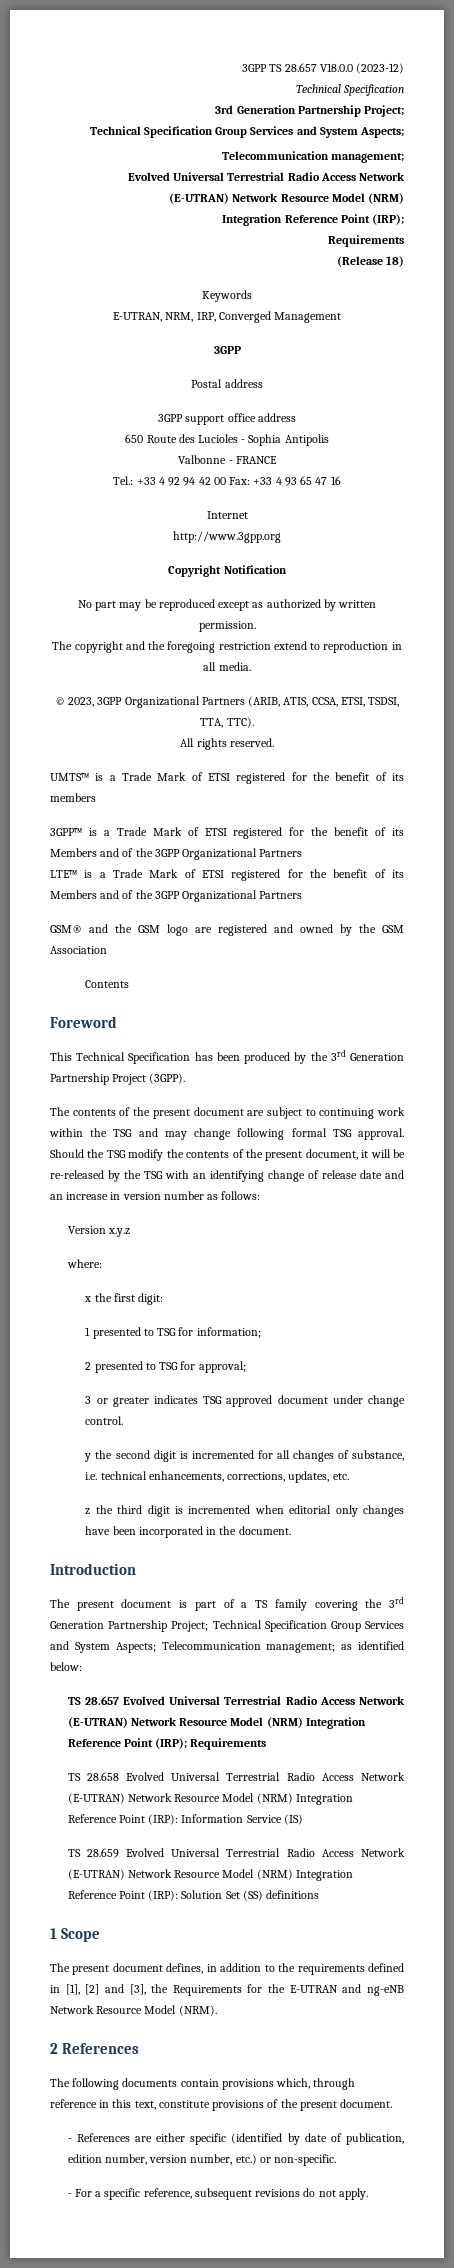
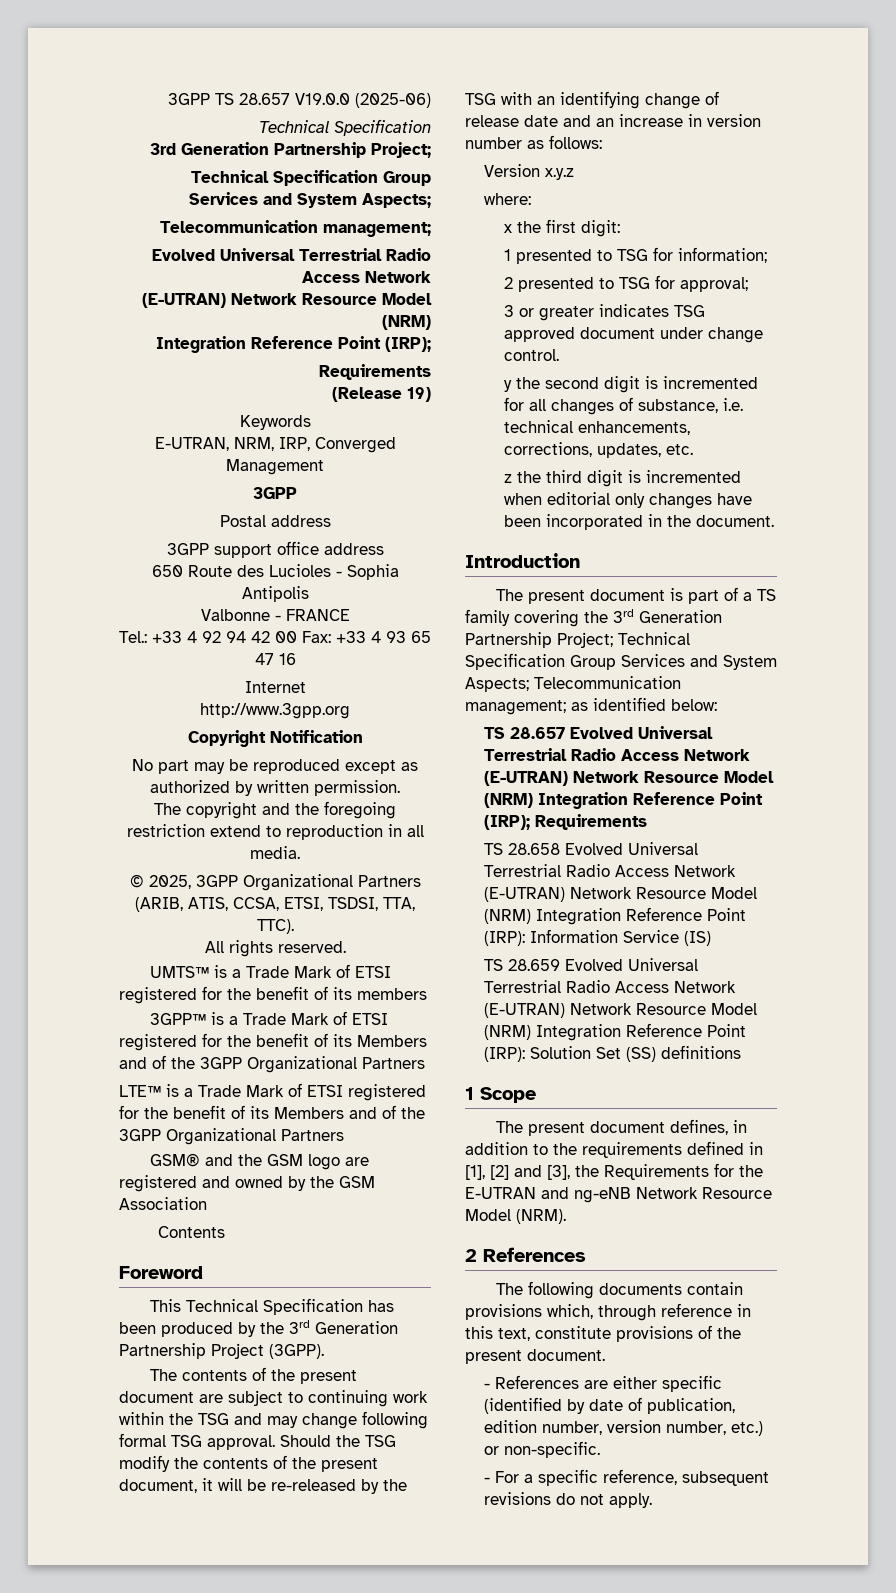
[319,63,404,74] V18.0.0 (2023-12) -> [295,93,431,108] V19.0.0 (2025-06)
[386,256,404,267] 18) -> [407,387,431,402] 19)
[68,697,95,707] 2023, -> [148,875,191,889] 2025,

